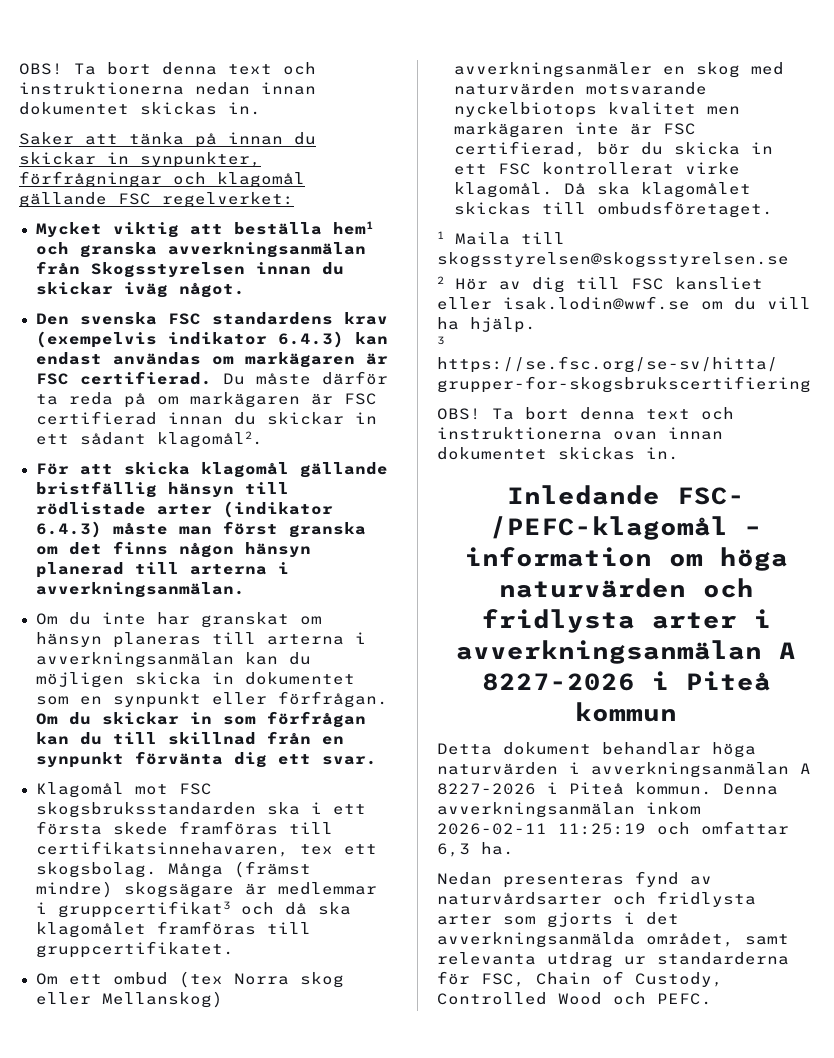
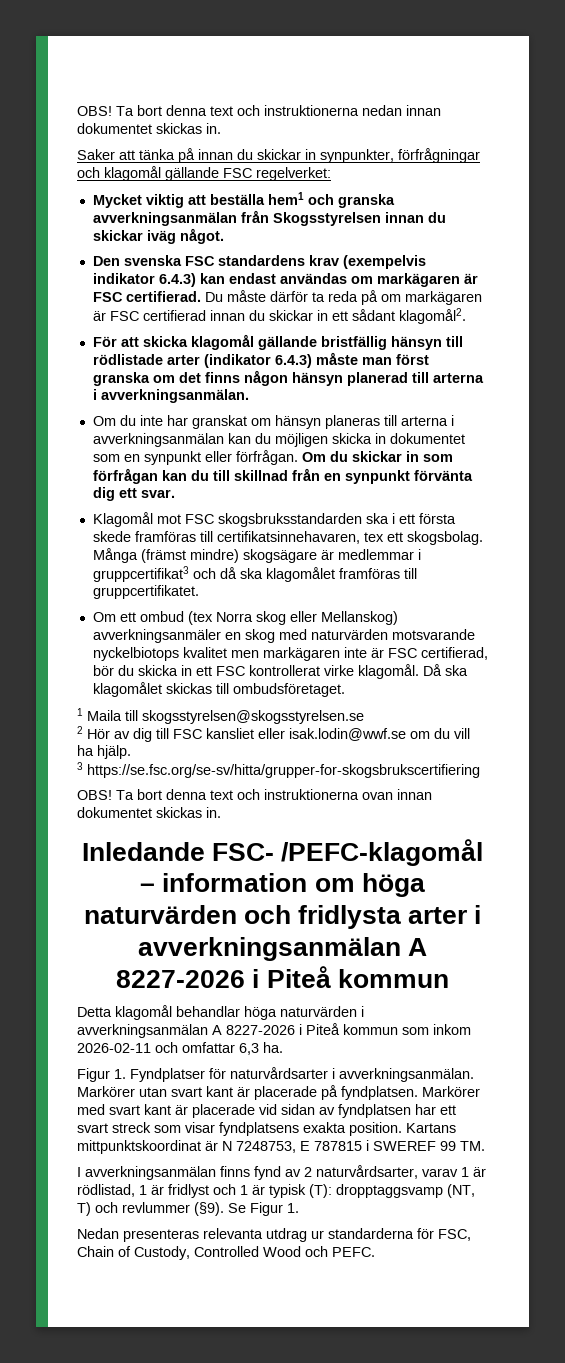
[503,742,591,755] dokument -> [115,1005,172,1020] klagomål
[635,782,778,795] [437,802,635,818] kommun. Denna avverkningsanmälan -> [343,1024,429,1035] kommun som
[558,823,646,835] 11:25:19 -> (151, 1048) none
[437,871,712,888] [437,891,756,907] [437,912,679,928] [437,932,789,948] Nedan presenteras fynd av naturvårdsarter och fridlysta arter som gjorts i det avverkningsanmälda området, samt -> [77,1067,474,1082] [77,1085,480,1100] [77,1104,456,1118] [77,1122,456,1136] [77,1140,485,1154] [77,1165,486,1180] [77,1184,475,1198] [77,1202,299,1216] [77,1228,199,1242] Figur 1. Fyndplatser för naturvårdsarter i avverkningsanmälan. Markörer utan svart kant är placerade på fyndplatsen. Markörer med svart kant är placerade vid sidan av fyndplatsen har ett svart streck som visar fyndplatsens exakta position. Kartans mittpunktskoordinat är N 7248753, E 787815 i SWEREF 99 TM. // I avverkningsanmälan finns fynd av 2 naturvårdsarter, varav 1 är rödlistad, 1 är fridlyst och 1 är typisk (T): dropptaggsvamp (NT, T) och revlummer (§9). Se Figur 1. // Nedan presenteras

